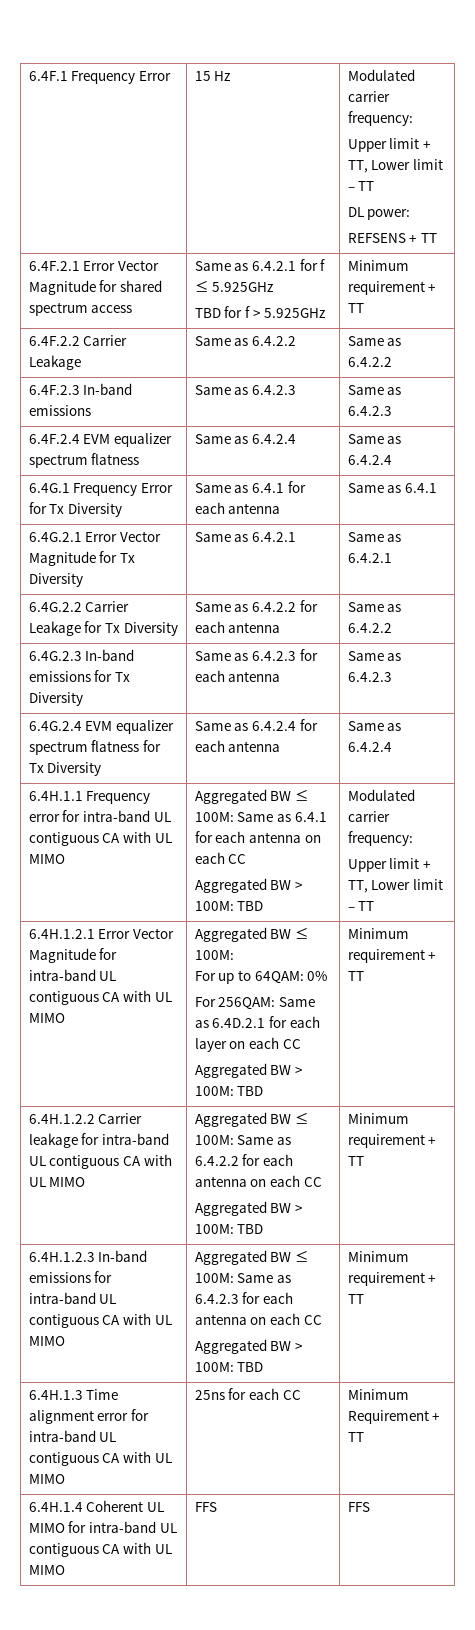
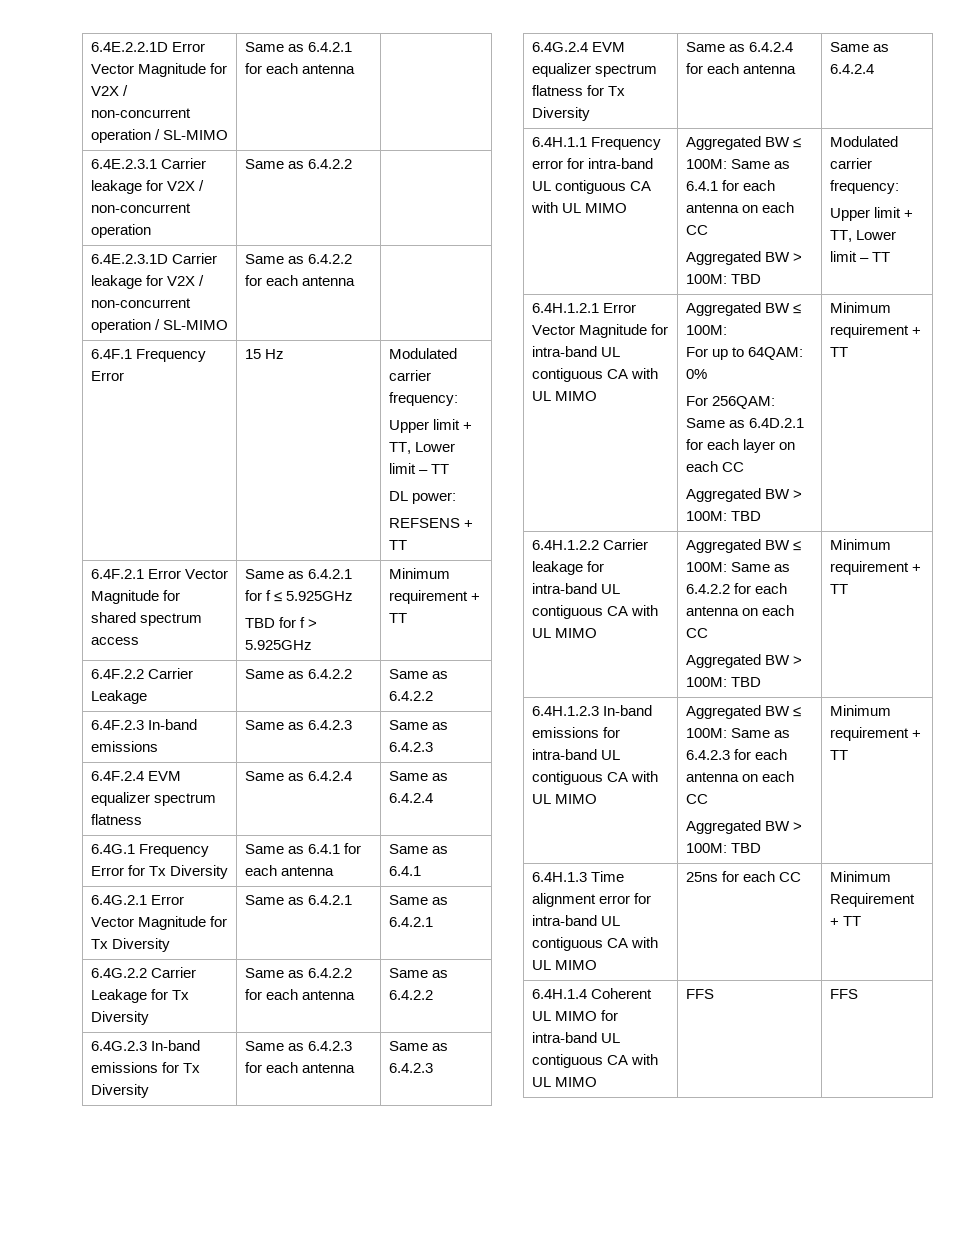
(28, 76) none -> [90,42,205,52] [90,63,227,77] [90,85,128,96] [90,108,191,118] [90,129,228,143] [244,42,352,52] [244,63,355,74] [90,158,206,169] [90,180,204,194] [90,203,191,213] [90,224,151,238] [244,159,352,169] [90,253,217,264] [90,275,204,289] [90,298,191,308] [90,319,228,333] [244,254,352,264] [244,275,355,286] 6.4E.2.2.1D Error Vector Magnitude for V2X / non-concurrent operation / SL-MIMO | Same as 6.4.2.1 for each antenna | // 6.4E.2.3.1 Carrier leakage for V2X / non-concurrent operation | Same as 6.4.2.2 | // 6.4E.2.3.1D Carrier leakage for V2X / non-concurrent operation / SL-MIMO | Same as 6.4.2.2 for each antenna | //

